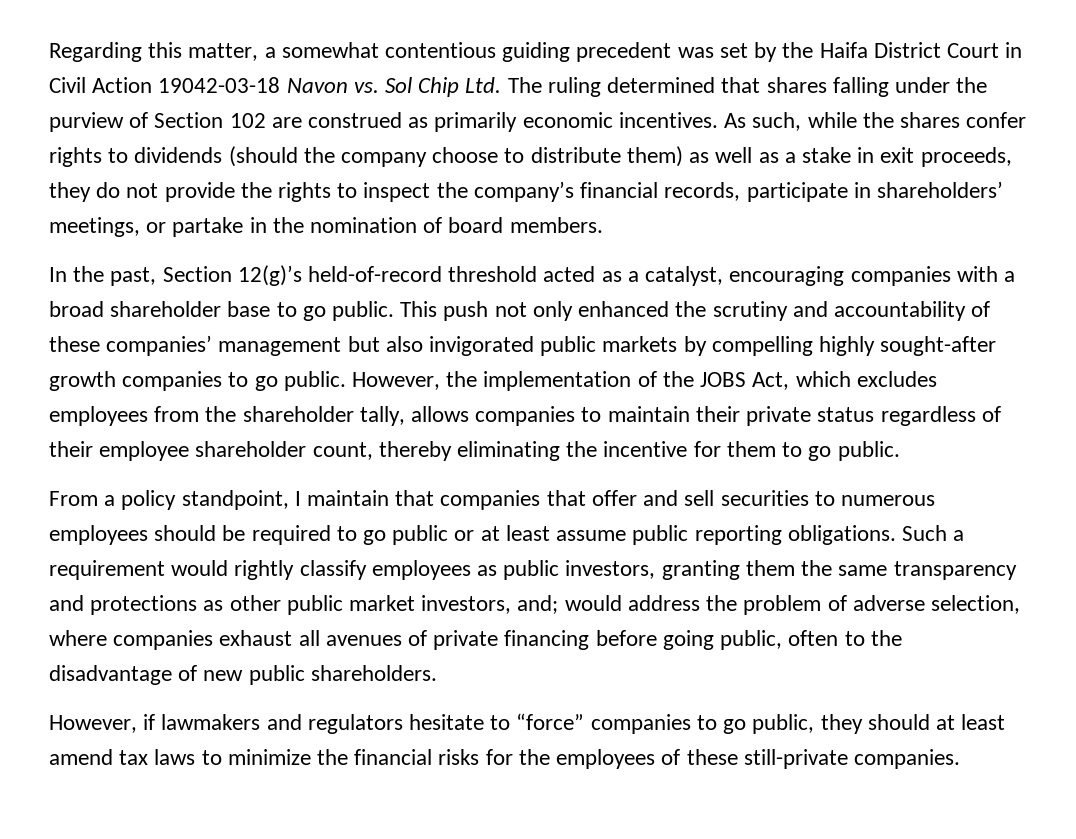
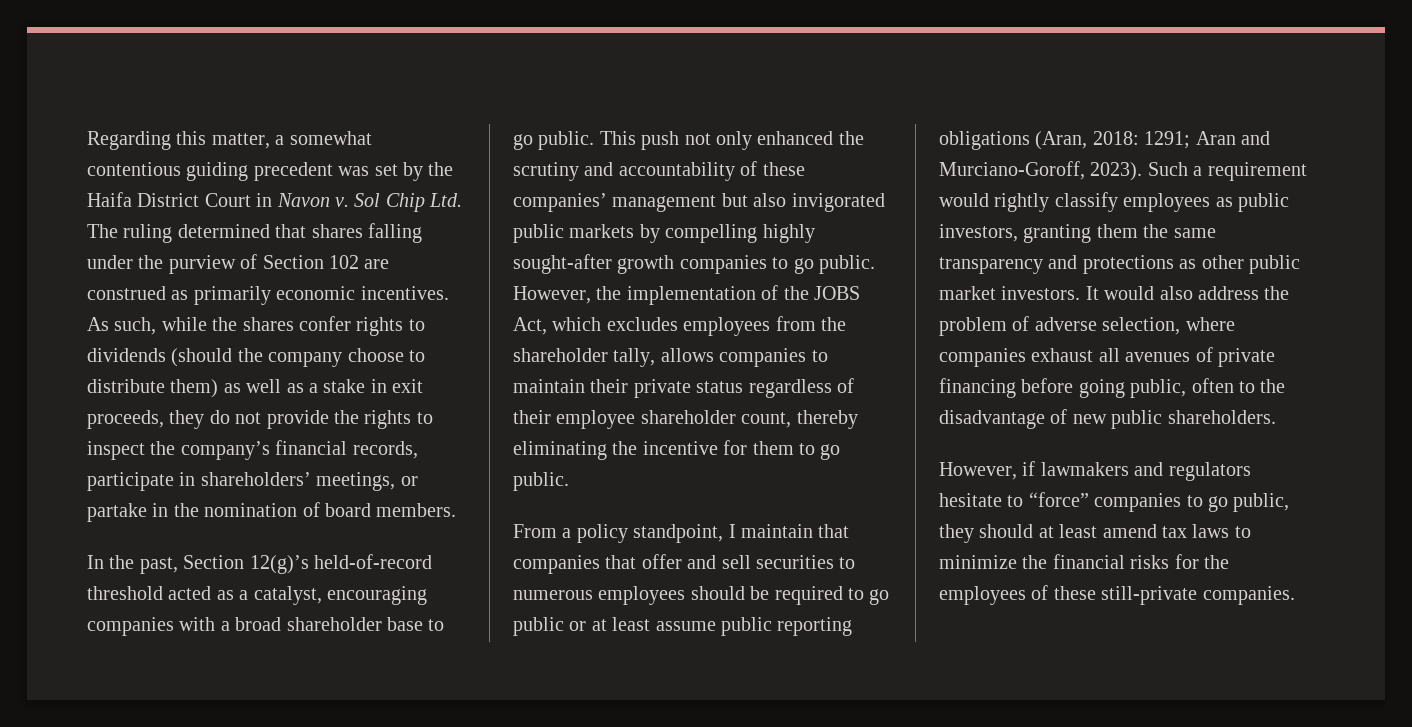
[49,77,379,93] Civil Action 19042-03-18 Navon vs. -> [276,193,349,207] Navon v.
[787,525,896,545] obligations. -> [939,131,1270,150] [939,161,1143,181] obligations (Aran, 2018: 1291; Aran and Murciano-Goroff, 2023).
[421,595,622,614] investors, and; would -> [1001,286,1193,300] investors. It would also

